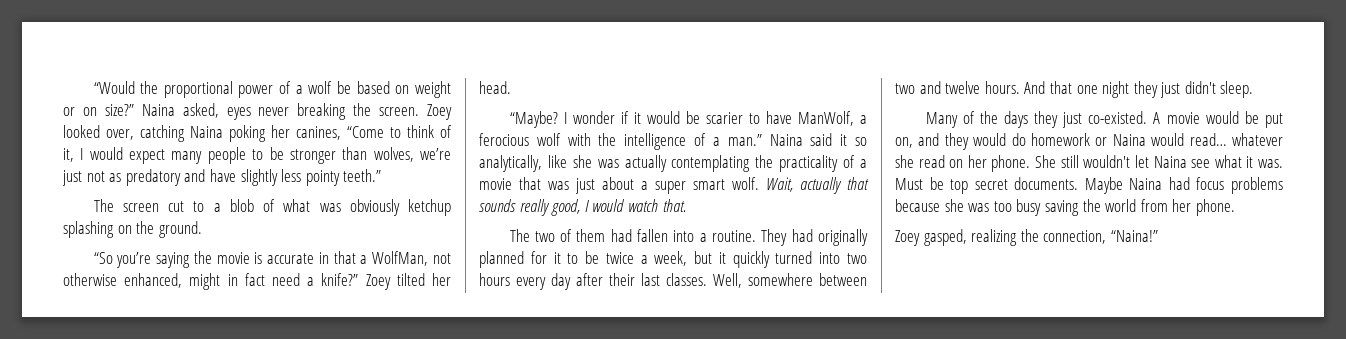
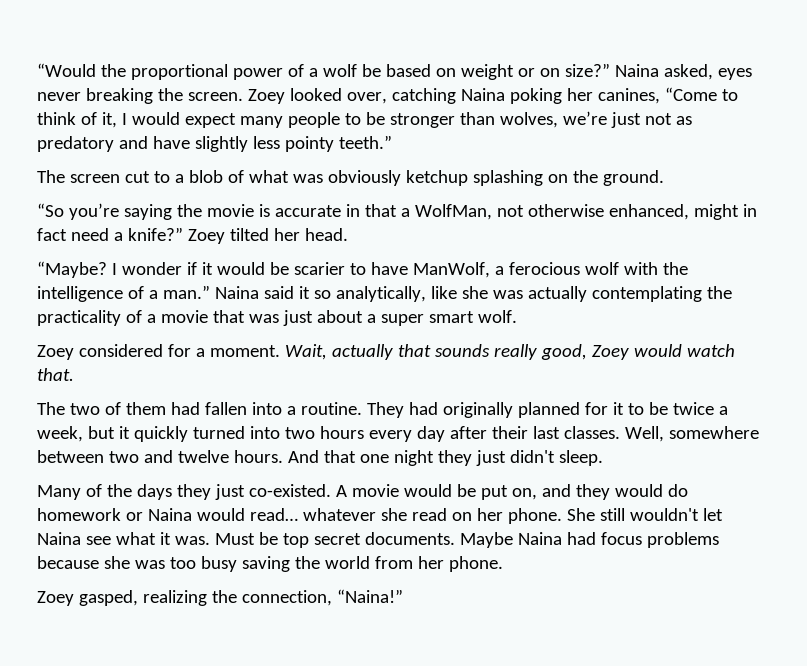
(759, 183) none -> [37,344,280,360] // Zoey considered for a moment.
[584,200,589,212] I -> [591,345,629,360] Zoey

